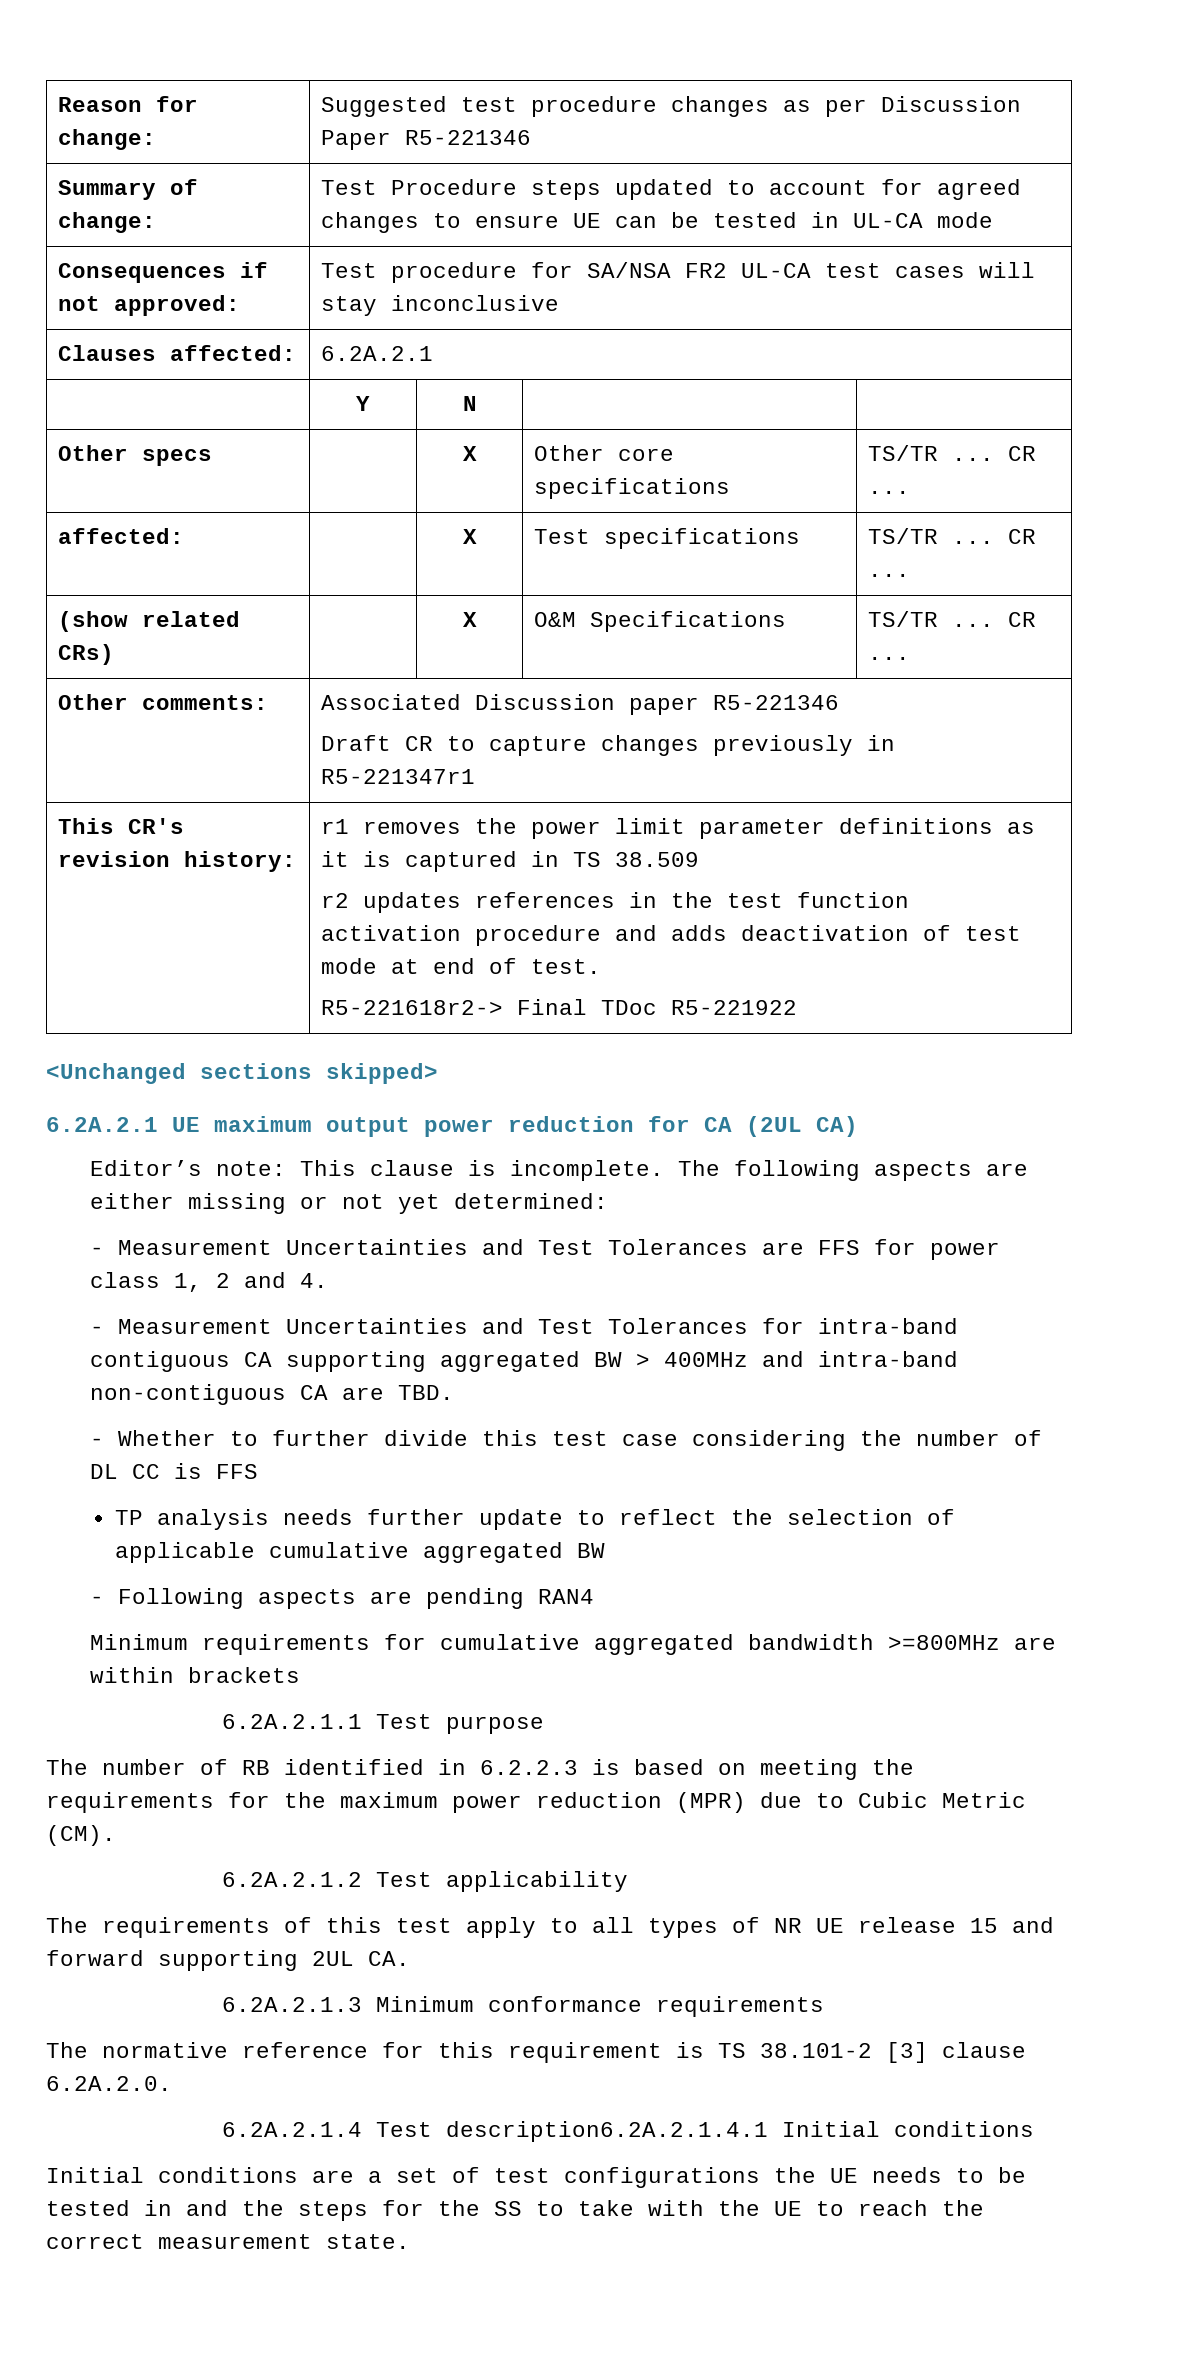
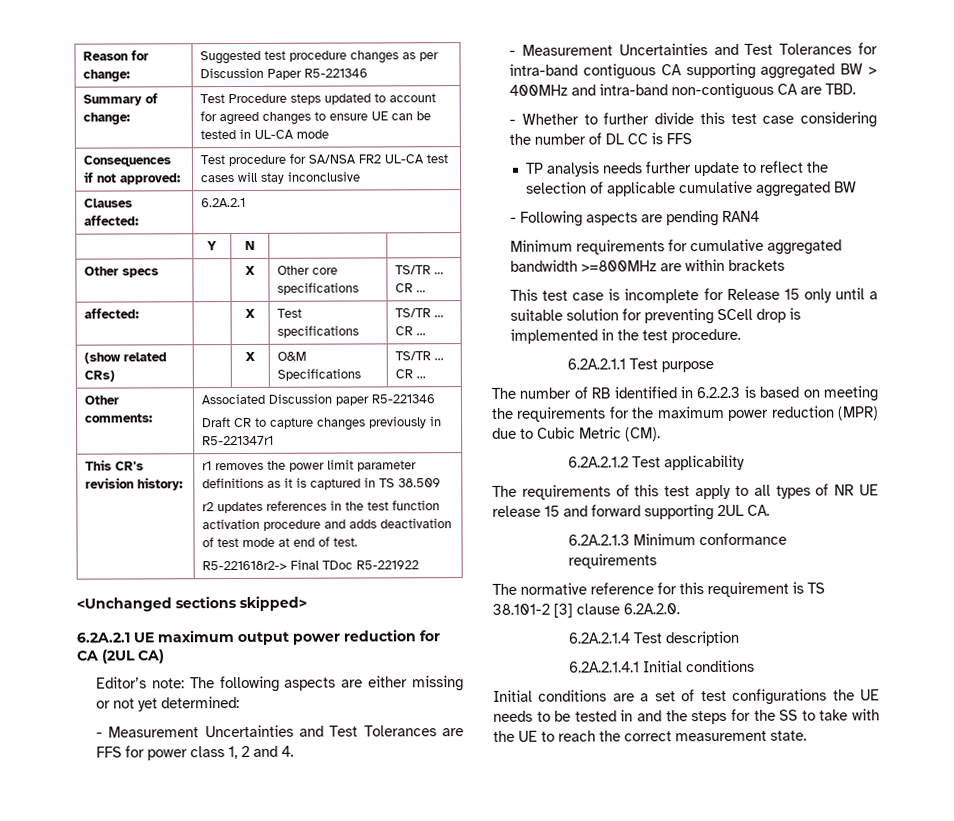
[300,1160,665,1181] This clause is incomplete. -> (185, 683) none
(301, 1675) none -> [510,287,878,304] [510,307,802,325] [510,328,742,344] // This test case is incomplete for Release 15 only until a suitable solution for preventing SCell drop is implemented in the test procedure.
[446,2121,769,2142] description6.2A.2.1.4.1 -> [665,630,740,647] [569,661,641,673] description // 6.2A.2.1.4.1

